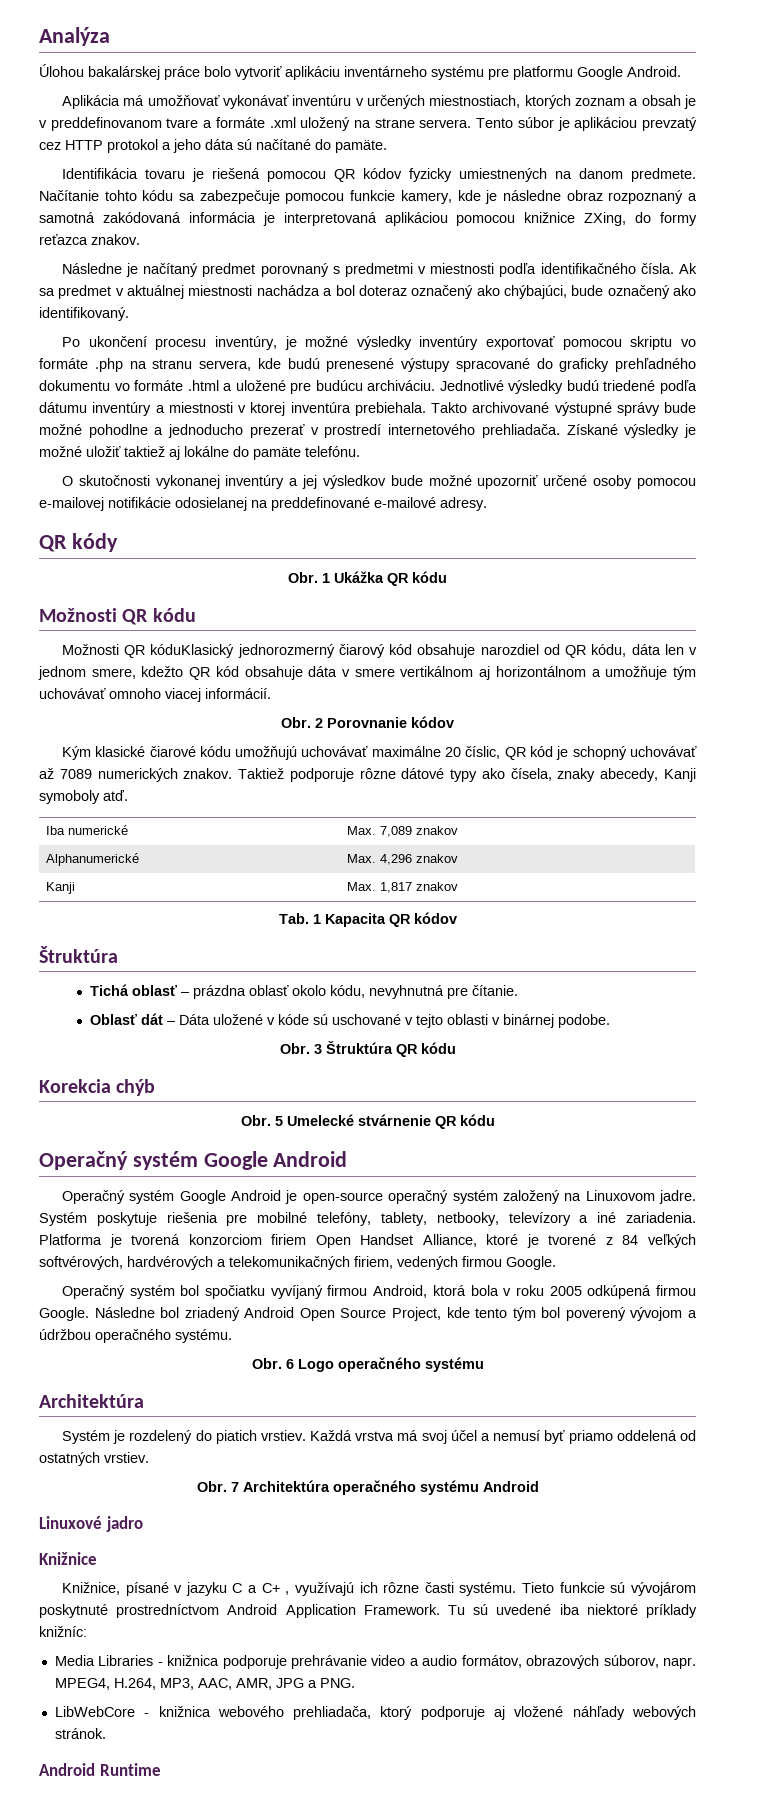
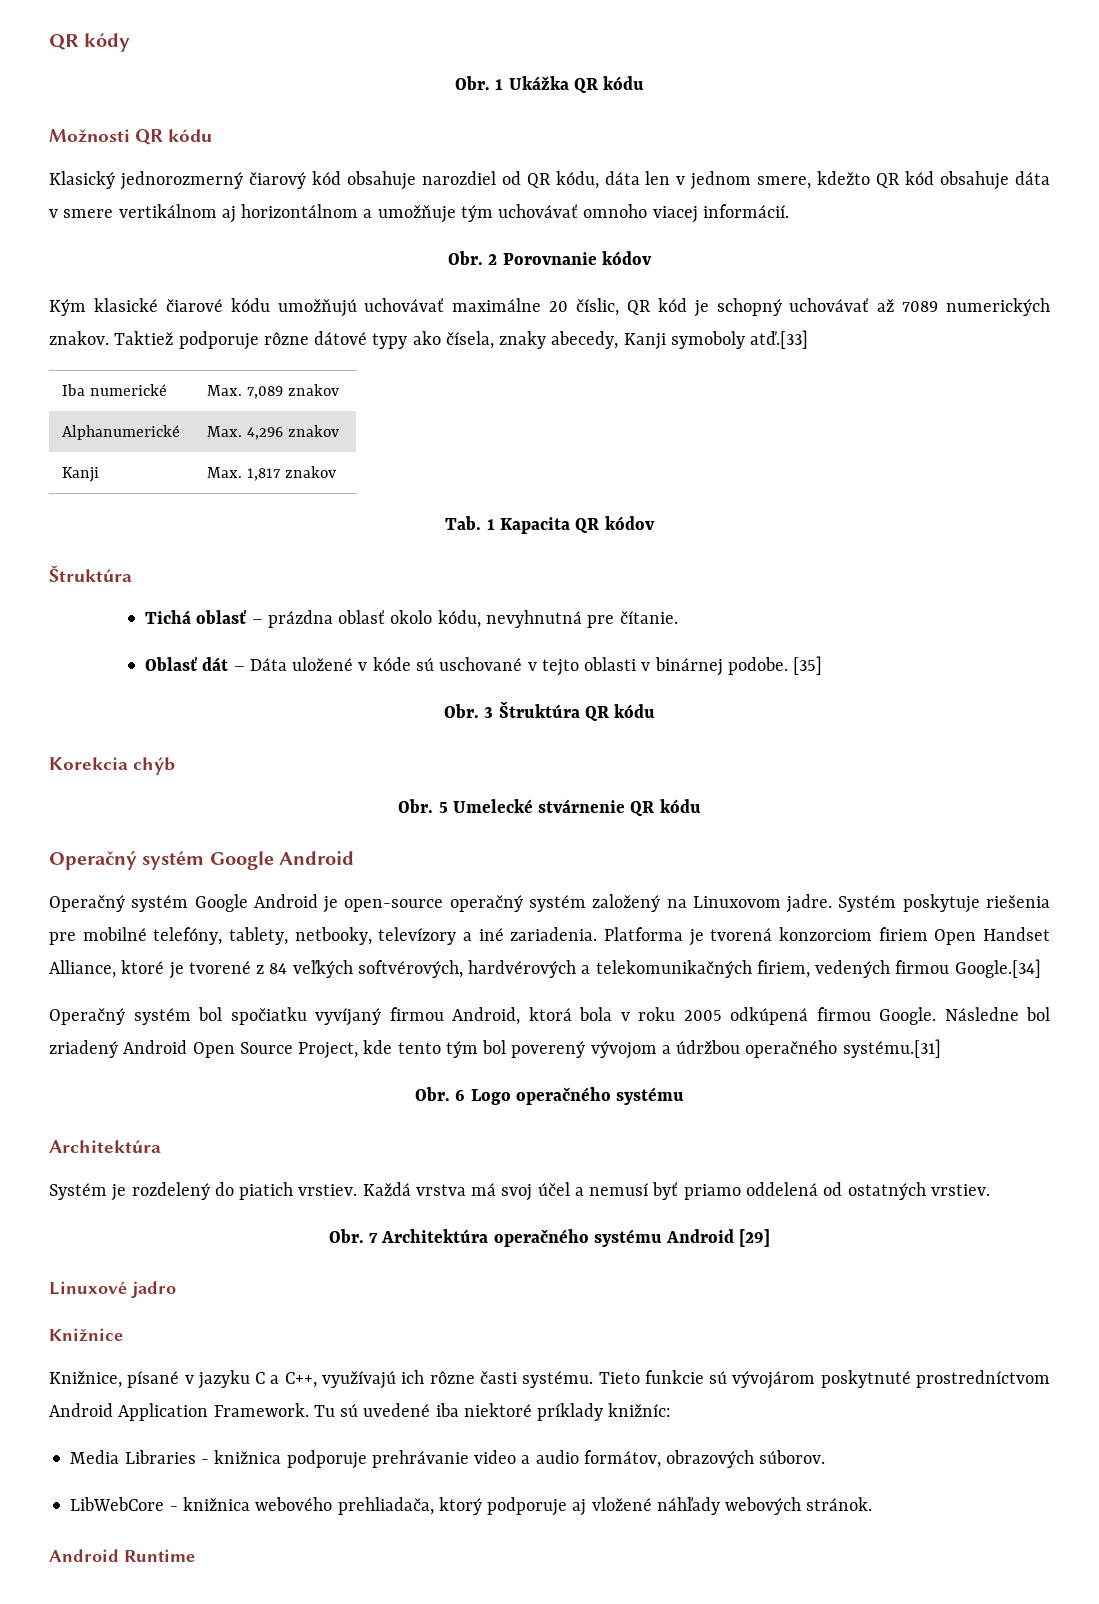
[39,27,110,46] [39,64,681,80] [61,95,696,109] [39,117,697,131] [39,139,387,153] [61,168,697,182] [39,190,698,204] [39,212,697,226] [39,234,140,245] [61,263,697,277] [39,285,696,299] [39,307,129,321] [61,336,697,350] [39,358,696,372] [39,380,698,394] [39,402,696,416] [39,424,697,438] [39,446,360,460] [61,475,696,489] [39,497,487,511] Analýza // Úlohou bakalárskej práce bolo vytvoriť aplikáciu inventárneho systému pre platformu Google Android. // Aplikácia má umožňovať vykonávať inventúru v určených miestnostiach, ktorých zoznam a obsah je v preddefinovanom tvare a formáte .xml uložený na strane servera. Tento súbor je aplikáciou prevzatý cez HTTP protokol a jeho dáta sú načítané do pamäte. // Identifikácia tovaru je riešená pomocou QR kódov fyzicky umiestnených na danom predmete. Načítanie tohto kódu sa zabezpečuje pomocou funkcie kamery, kde je následne obraz rozpoznaný a samotná zakódovaná informácia je interpretovaná aplikáciou pomocou knižnice ZXing, do formy reťazca znakov. // Následne je načítaný predmet porovnaný s predmetmi v miestnosti podľa identifikačného čísla. Ak sa predmet v aktuálnej miestnosti nachádza a bol doteraz označený ako chýbajúci, bude označený ako identifikovaný. // Po ukončení procesu inventúry, je možné výsledky inventúry exportovať pomocou skriptu vo formáte .php na stranu servera, kde budú prenesené výstupy spracované do graficky prehľadného dokumentu vo formáte .html a uložené pre budúcu archiváciu. Jednotlivé výsledky budú triedené podľa dátumu inventúry a miestnosti v ktorej inventúra prebiehala. Takto archivované výstupné správy bude možné pohodlne a jednoducho prezerať v prostredí internetového prehliadača. Získané výsledky je možné uložiť taktiež aj lokálne do pamäte telefónu. // O skutočnosti vykonanej inventúry a jej výsledkov bude možné upozorniť určené osoby pomocou e-mailovej notifikácie odosielanej na preddefinované e-mailové adresy. // -> (49, 42) none
[61,644,235,658] Možnosti QR kóduKlasický -> [49,171,115,189] Klasický
[103,790,128,801] atď. -> [750,330,809,349] atď.[33]
(610, 1021) none -> [793,656,823,675] [35]
[506,1256,556,1270] Google. -> [954,959,1041,978] Google.[34]
[175,1329,232,1343] systému. -> [842,1039,941,1058] systému.[31]
(539, 1486) none -> [739,1229,771,1247] [29]
[261,1583,290,1595] C+ , -> [284,1372,317,1388] C++,
[603,1655,697,1669] [54,1678,355,1690] súborov, napr. MPEG4, H.264, MP3, AAC, AMR, JPG a PNG. -> [759,1450,826,1464] súborov.

